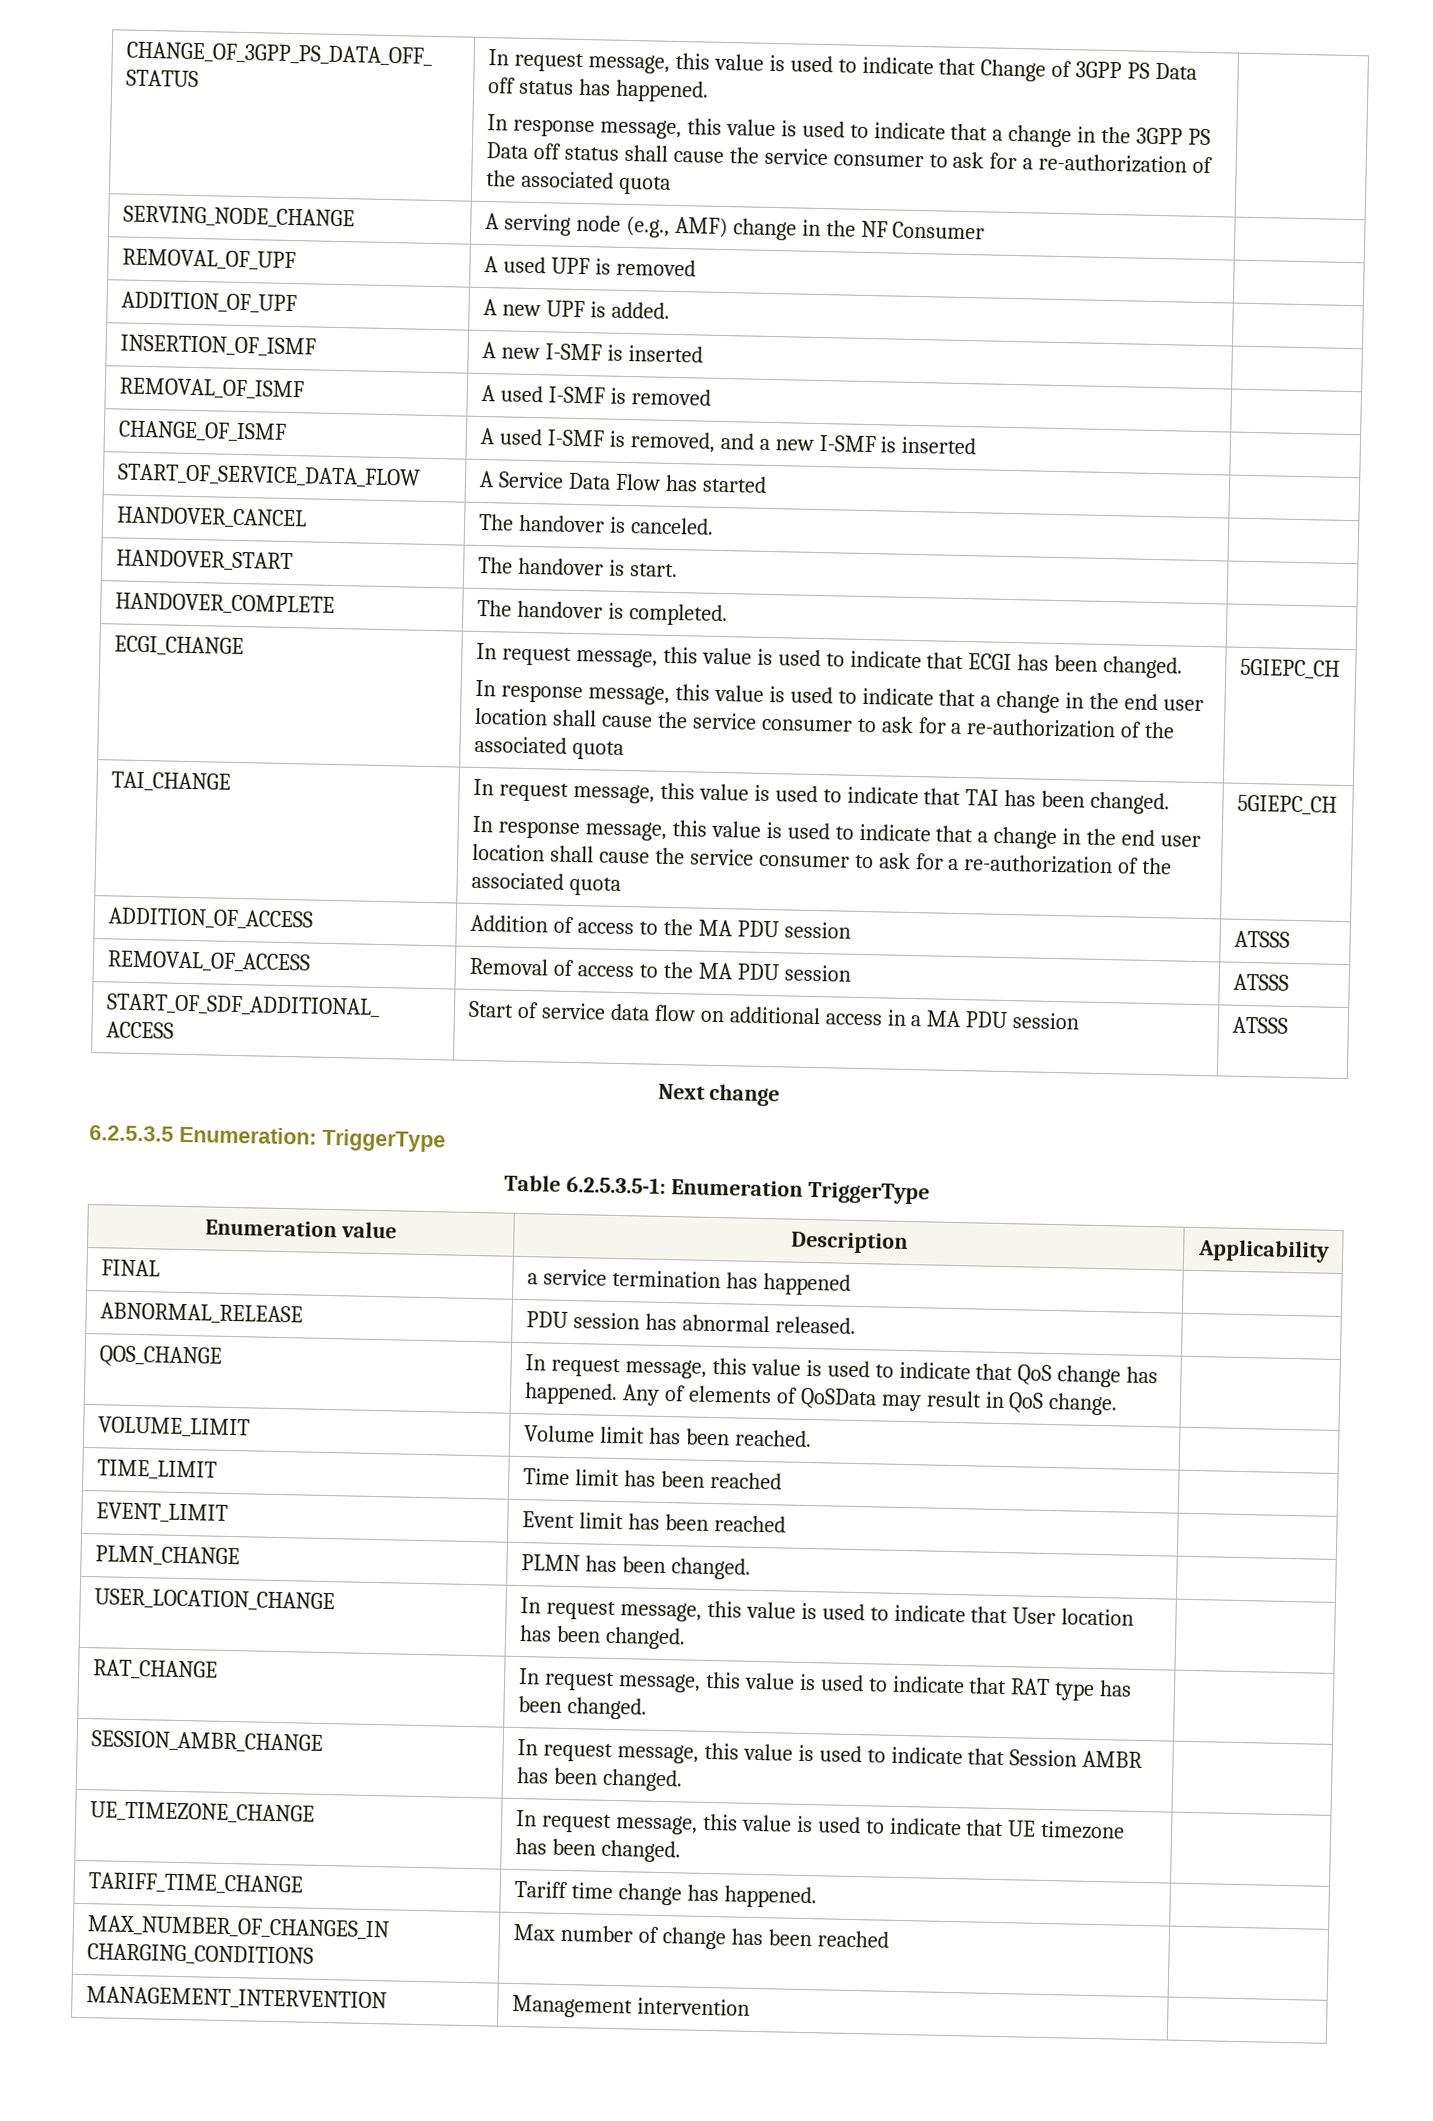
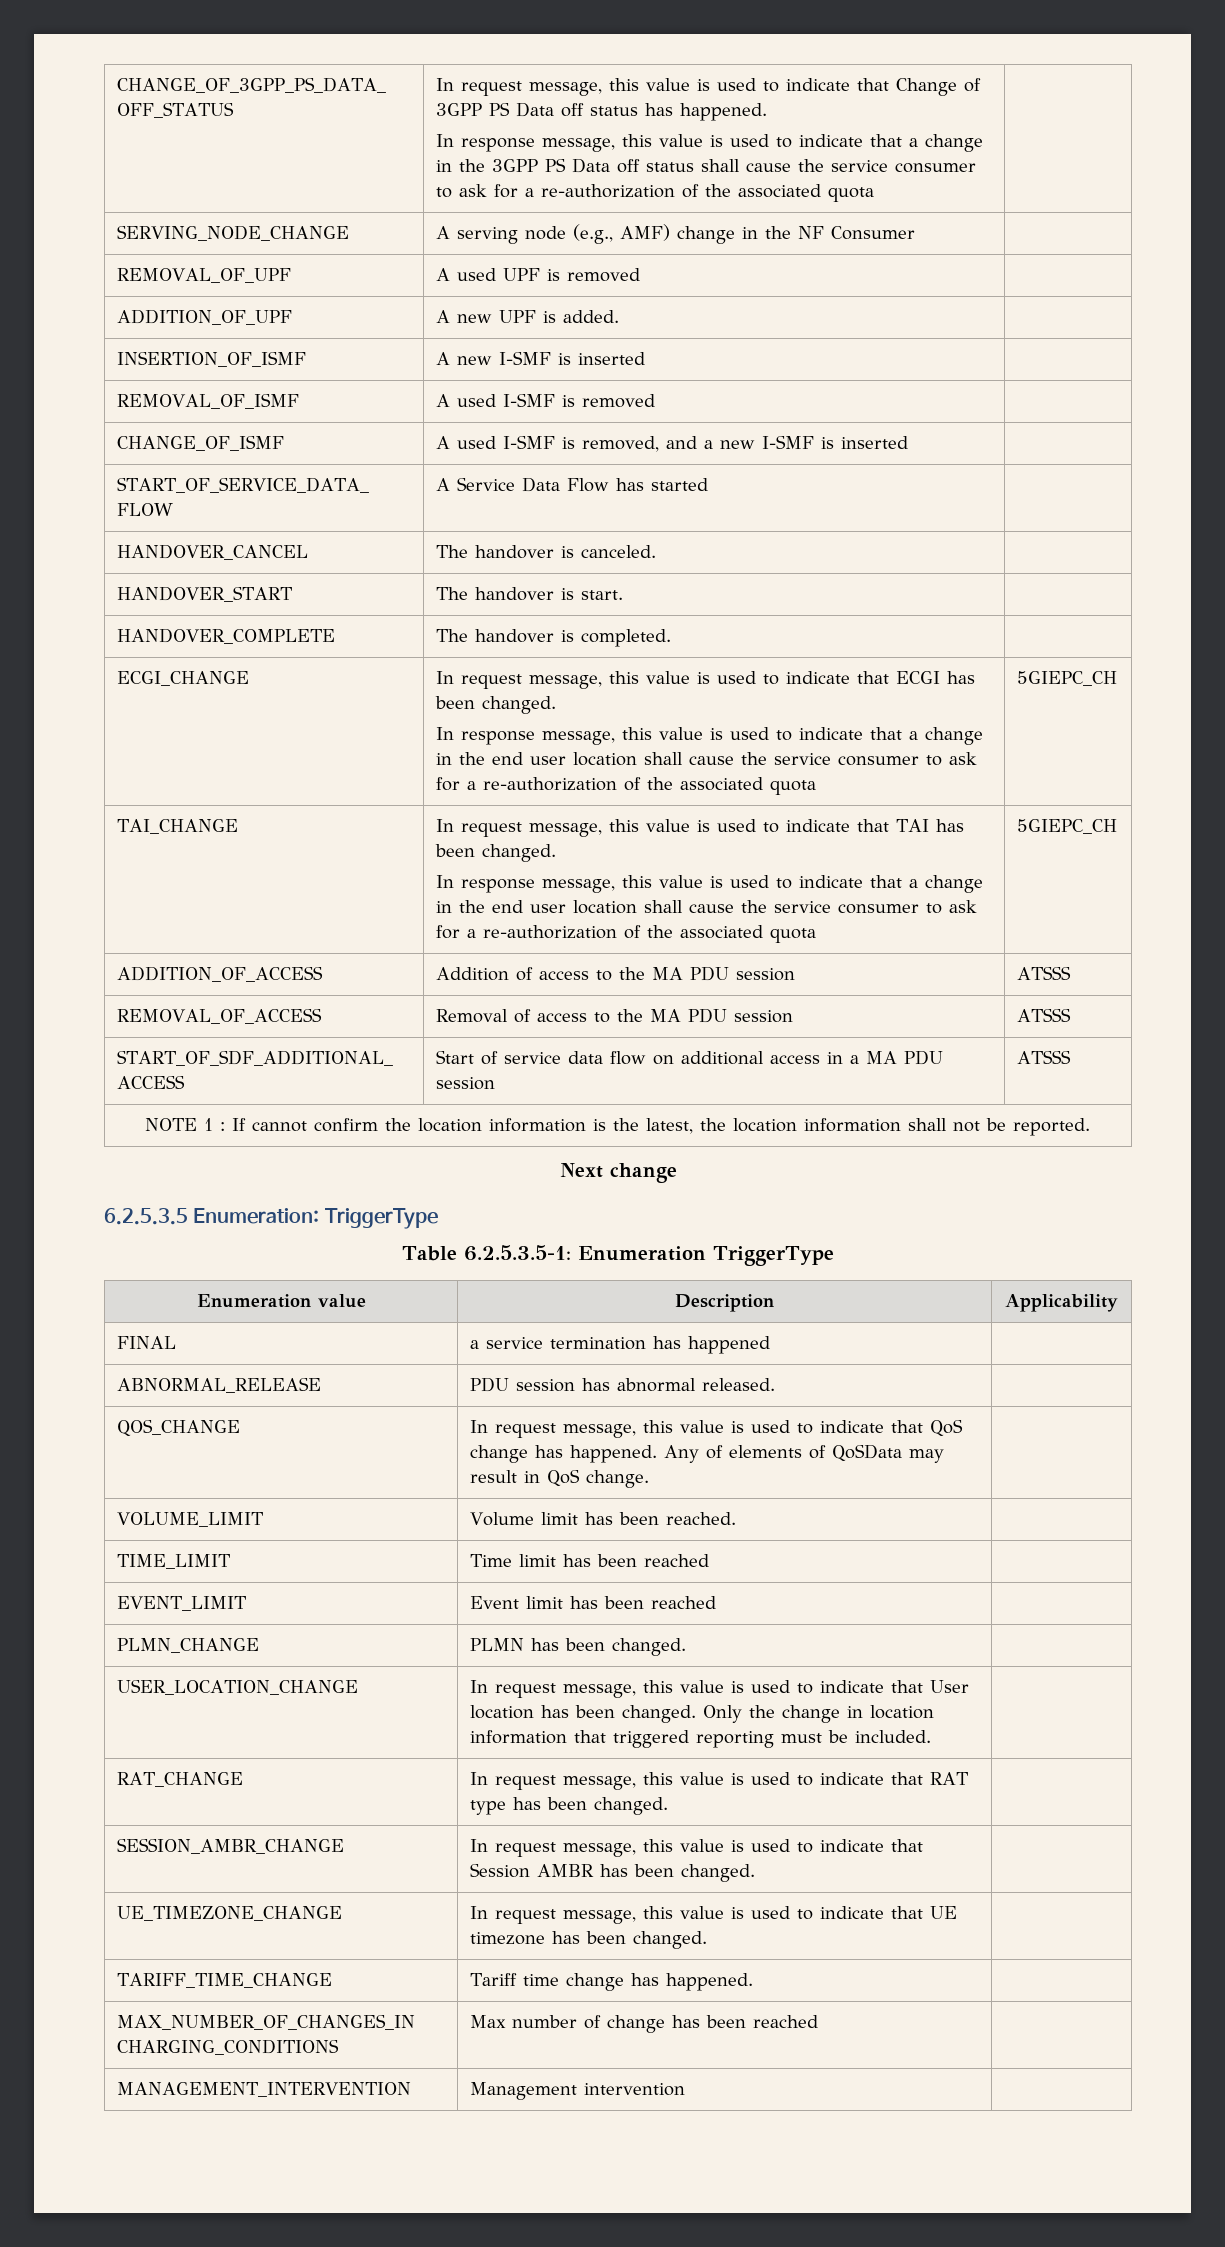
(1289, 1025) none -> [144,1118,1090,1136] // NOTE 1 : If cannot confirm the location information is the latest, the location information shall not be reported.
(686, 1638) none -> [702,1705,934,1723] [469,1730,931,1748] Only the change in location information that triggered reporting must be included.

